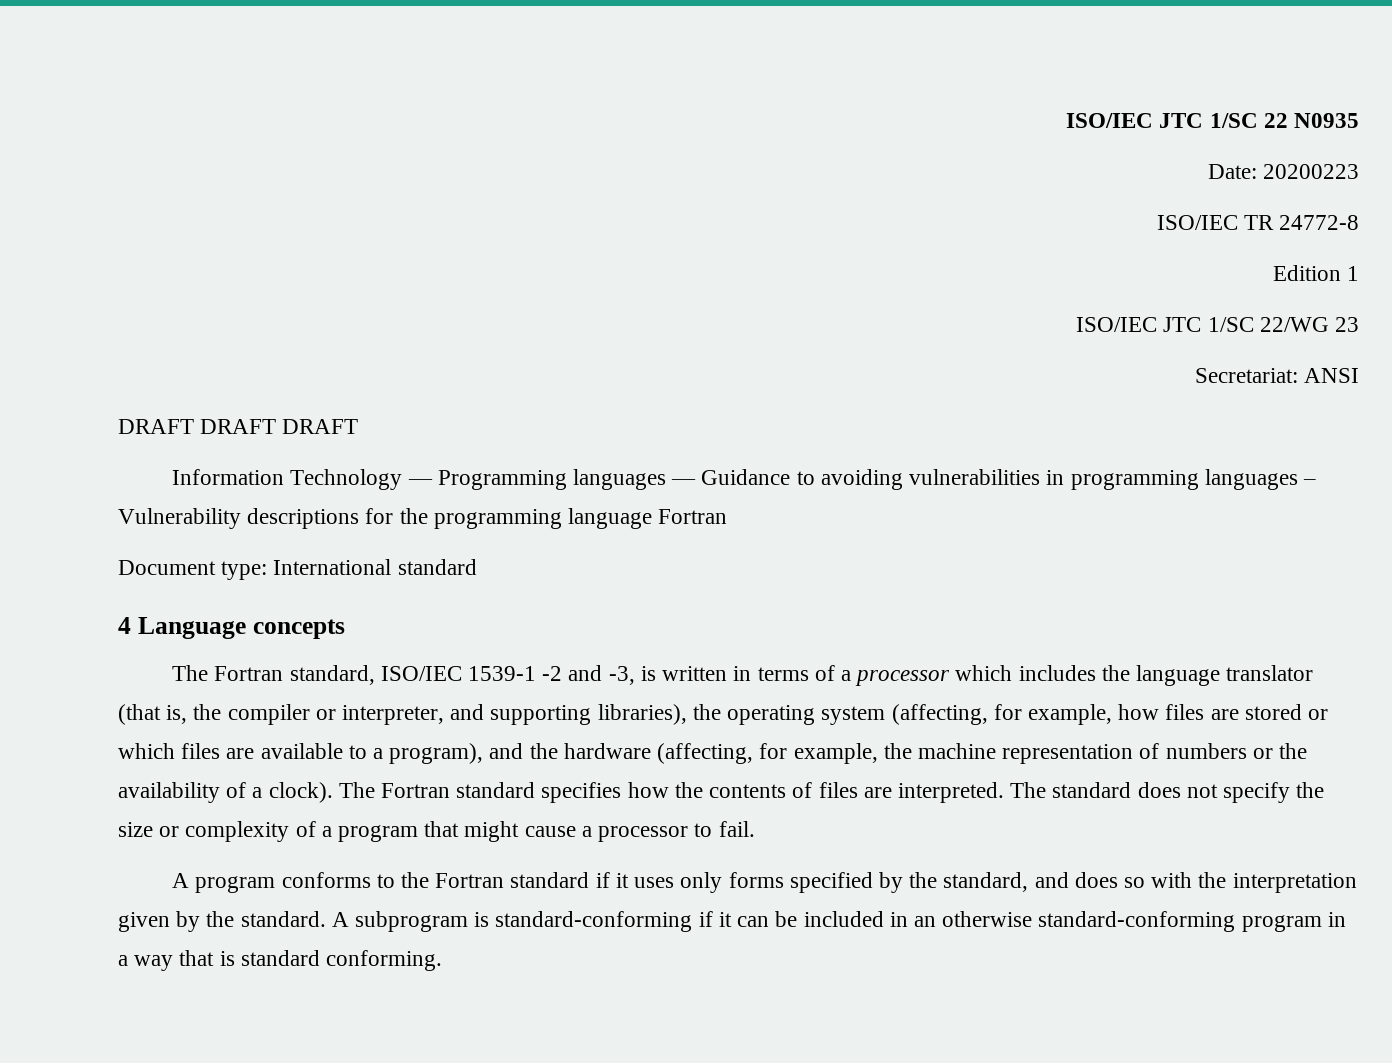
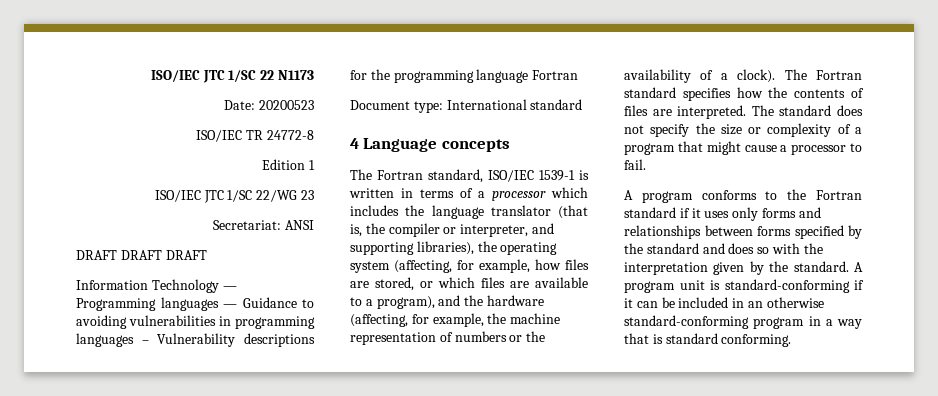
[1294,113,1359,128] N0935 -> [278,70,314,80] N1173
[1263,164,1359,179] 20200223 -> [259,100,314,110] 20200523
[542,665,635,685] -2 and -3, -> (575, 175) none
[1244,704,1302,720] stored -> [375,277,414,291] stored,
(784, 880) none -> [798,207,821,218] [624,225,791,239] and relationships between forms
[943,872,1029,892] standard, -> [646,243,699,254] standard
[355,911,469,932] subprogram -> [624,280,705,293] program unit

